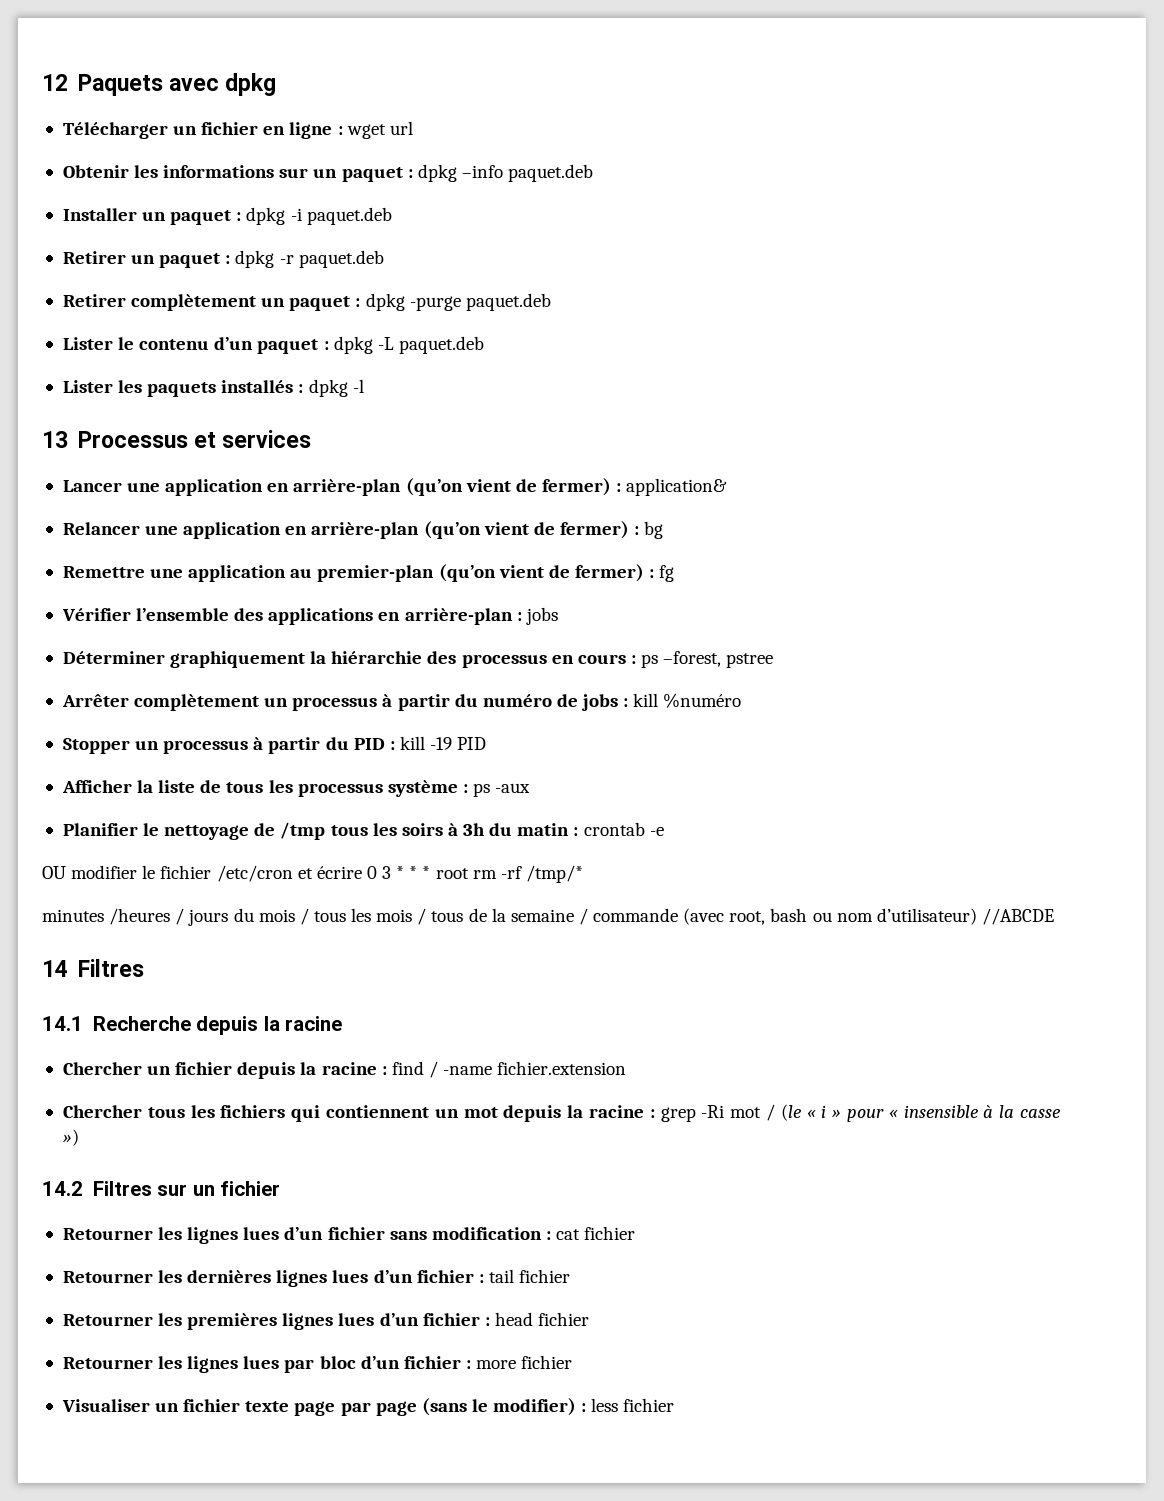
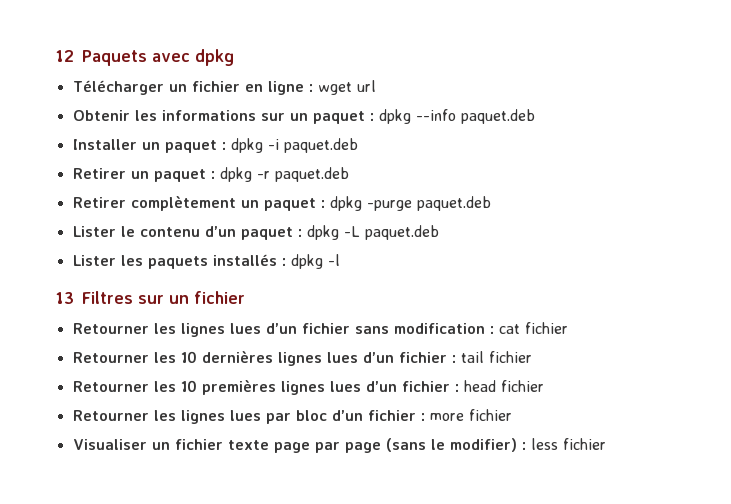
[461,165,503,178] –info -> [415,109,456,121] --info
[77,430,311,448] [62,478,728,496] [62,521,664,539] [62,564,675,582] [61,607,558,625] [62,651,774,668] [61,693,742,711] [62,736,487,754] [61,780,531,797] [62,822,664,840] [42,865,583,883] [42,908,1054,926] [42,959,144,977] [42,1016,343,1035] [62,1061,627,1079] [62,1104,1061,1122] [62,1129,79,1146] [42,1181,83,1196] Processus et services // Lancer une application en arrière-plan (qu’on vient de fermer) : application& // Relancer une application en arrière-plan (qu’on vient de fermer) : bg // Remettre une application au premier-plan (qu’on vient de fermer) : fg // Vérifier l’ensemble des applications en arrière-plan : jobs // Déterminer graphiquement la hiérarchie des processus en cours : ps –forest, pstree // Arrêter complètement un processus à partir du numéro de jobs : kill %numéro // Stopper un processus à partir du PID : kill -19 PID // Afficher la liste de tous les processus système : ps -aux // Planifier le nettoyage de /tmp tous les soirs à 3h du matin : crontab -e // OU modifier le fichier /etc/cron et écrire 0 3 * * * root rm -rf /tmp/* // minutes /heures / jours du mois / tous les mois / tous de la semaine / commande (avec root, bash ou nom d’utilisateur) //ABCDE // 14 Filtres // 14.1 Recherche depuis la racine // Chercher un fichier depuis la racine : find / -name fichier.extension // Chercher tous les fichiers qui contiennent un mot depuis la racine : grep -Ri mot / (le « i » pour « insensible à la casse ») // 14.2 -> (74, 298) none
(183, 1276) none -> [180,351,197,363] 10
(183, 1319) none -> [180,380,197,392] 10

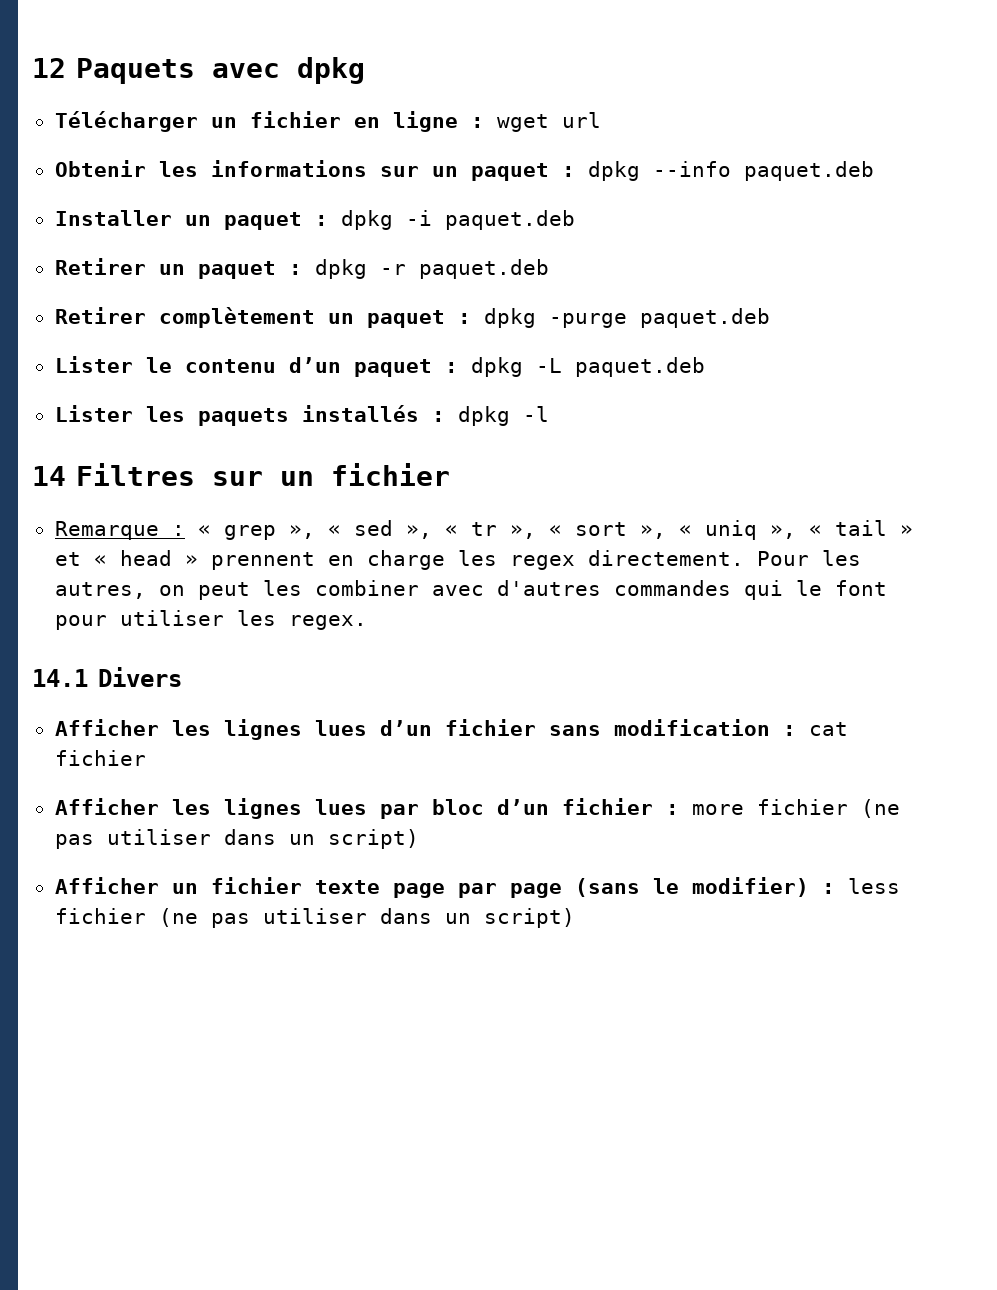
[55,292,74,304] 13 -> [32,466,66,486] 14
[72,323,149,334] Retourner -> [54,520,913,540] [54,550,861,570] [54,580,887,600] [54,610,367,630] [32,667,183,687] [54,719,159,736] Remarque : « grep », « sed », « tr », « sort », « uniq », « tail » et « head » prennent en charge les regex directement. Pour les autres, on peut les combiner avec d'autres commandes qui le font pour utiliser les regex. // 14.1 Divers // Afficher
[72,351,532,366] [72,380,544,395] [72,410,149,421] Retourner les 10 dernières lignes lues d’un fichier : tail fichier // Retourner les 10 premières lignes lues d’un fichier : head fichier // Retourner -> [54,798,159,815] Afficher
[72,439,147,450] // Visualiser -> [860,799,900,818] [54,829,419,849] [54,877,159,894] (ne pas utiliser dans un script) // Afficher
(606, 444) none -> [158,908,575,928] (ne pas utiliser dans un script)

